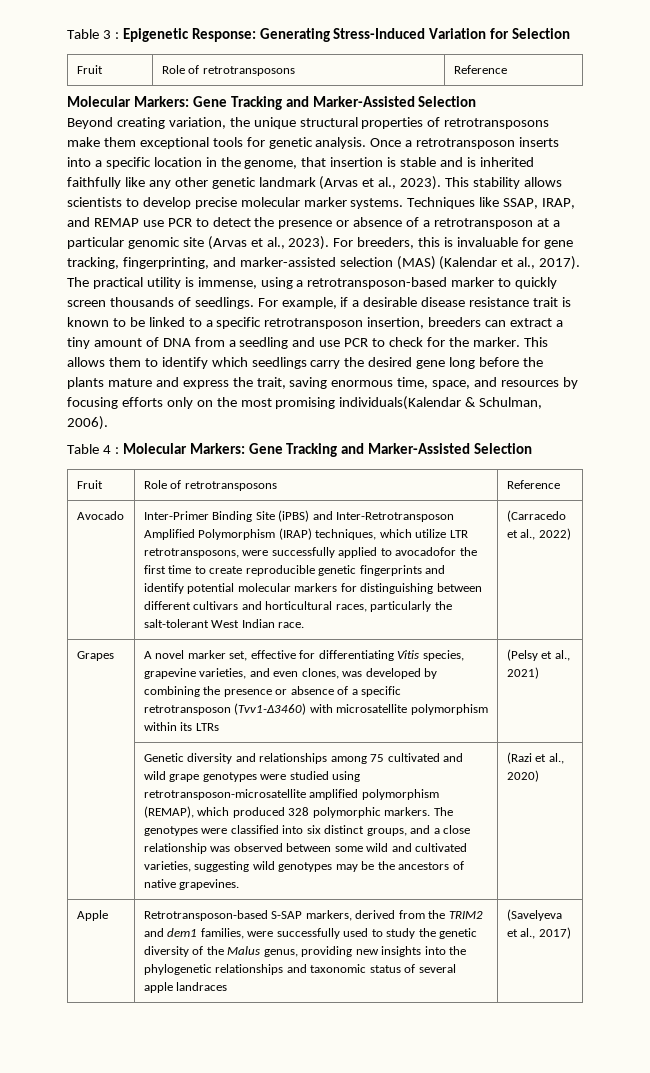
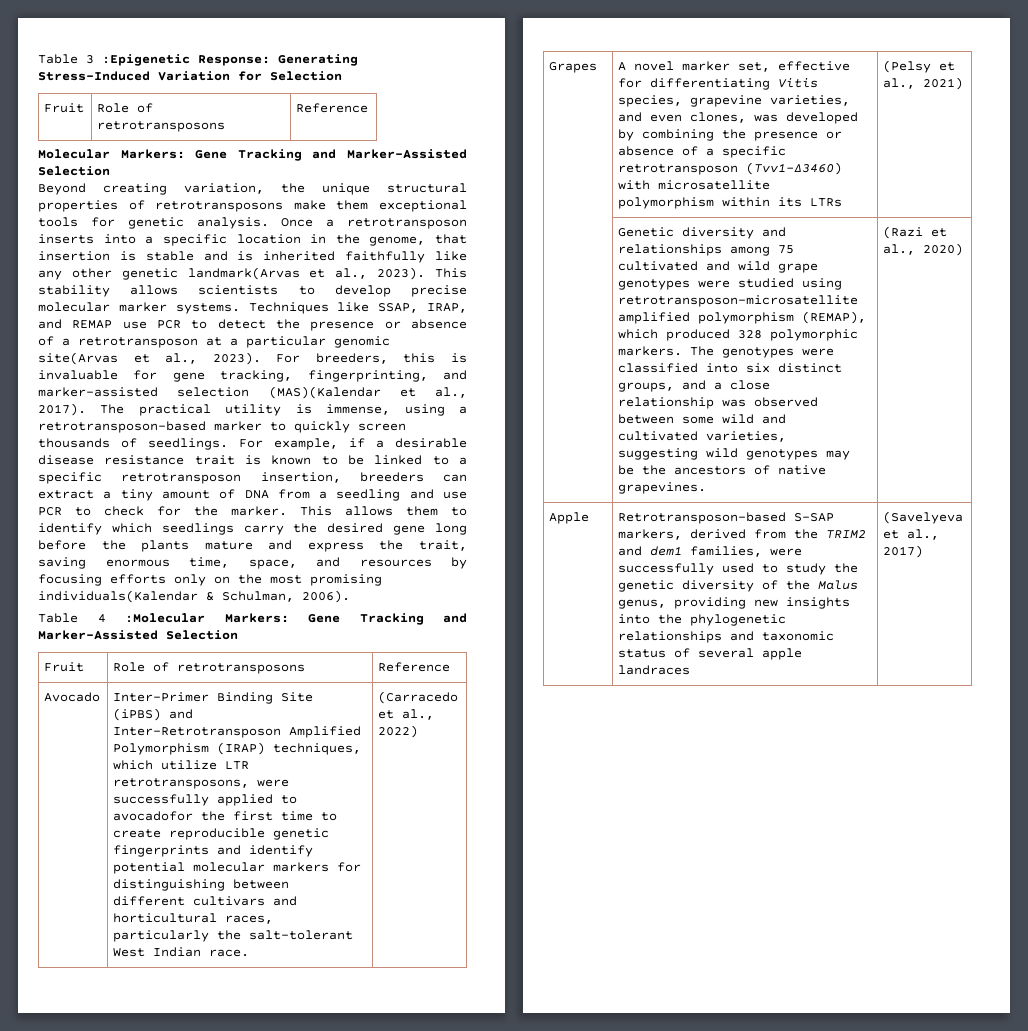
[114,28,189,42] : Epigenetic -> [102,54,190,66] :Epigenetic
[258,176,359,190] landmark (Arvas -> [187,267,300,280] landmark(Arvas
[182,236,247,250] site (Arvas -> [38,352,118,365] site(Arvas
[396,256,498,270] (MAS) (Kalendar -> [268,386,381,399] (MAS)(Kalendar
[114,443,187,454] : Molecular -> [125,613,205,623] :Molecular

